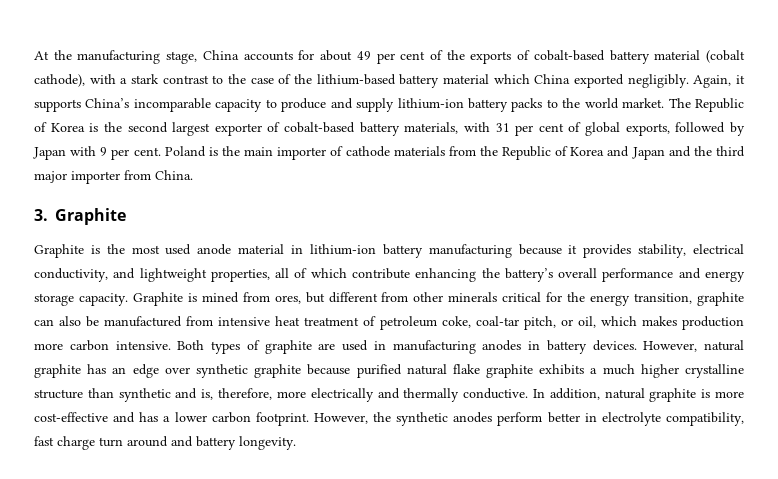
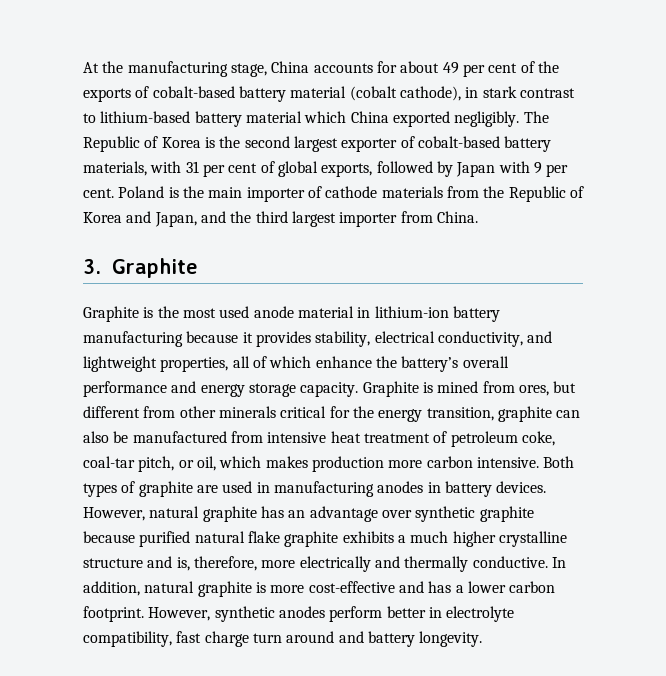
[89,74,128,84] with a -> [465,87,479,98] in
[227,74,312,84] the case of the -> (96, 118) none
[693,75,745,88] [34,98,665,112] Again, it supports China’s incomparable capacity to produce and supply lithium-ion battery packs to the world market. -> (520, 119) none
[631,147,665,160] Japan -> [154,212,197,227] Japan,
[34,171,67,183] major -> [291,211,336,227] largest
[352,268,477,282] contribute enhancing -> [315,356,372,368] enhance
[132,364,159,378] edge -> [309,506,378,522] advantage
[87,388,171,402] than synthetic -> (143, 563) none
[373,412,392,422] the -> (211, 614) none

